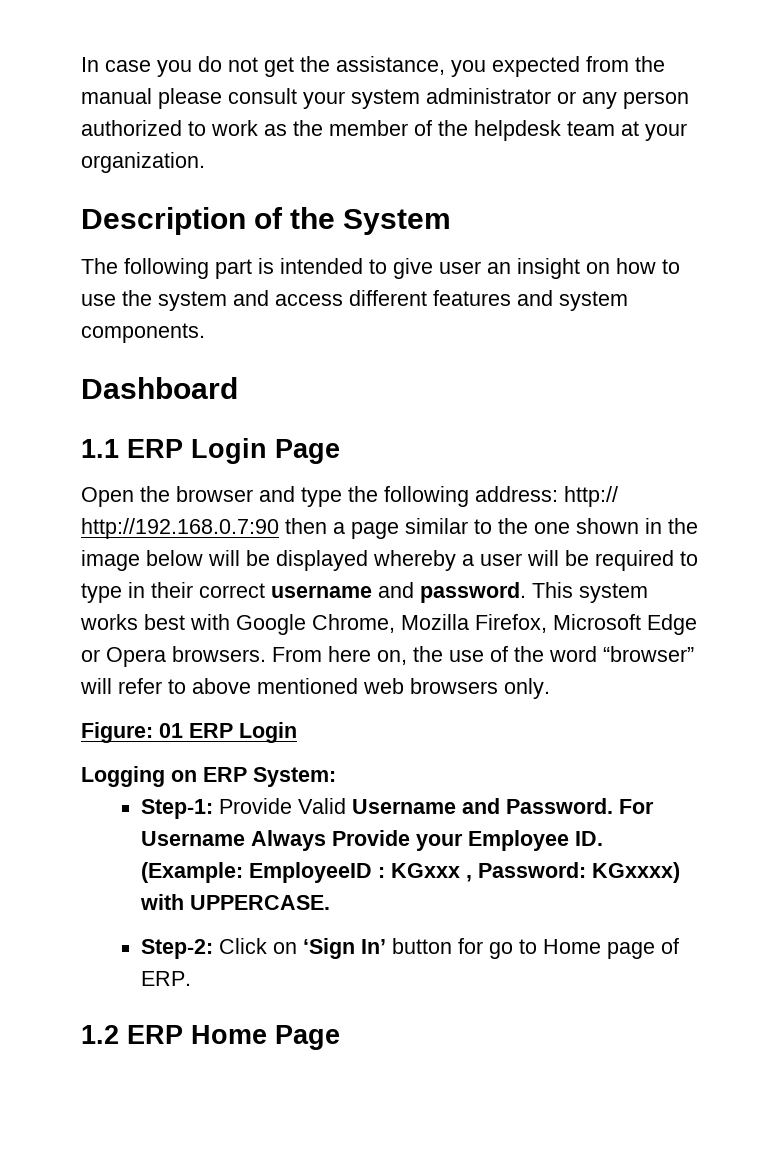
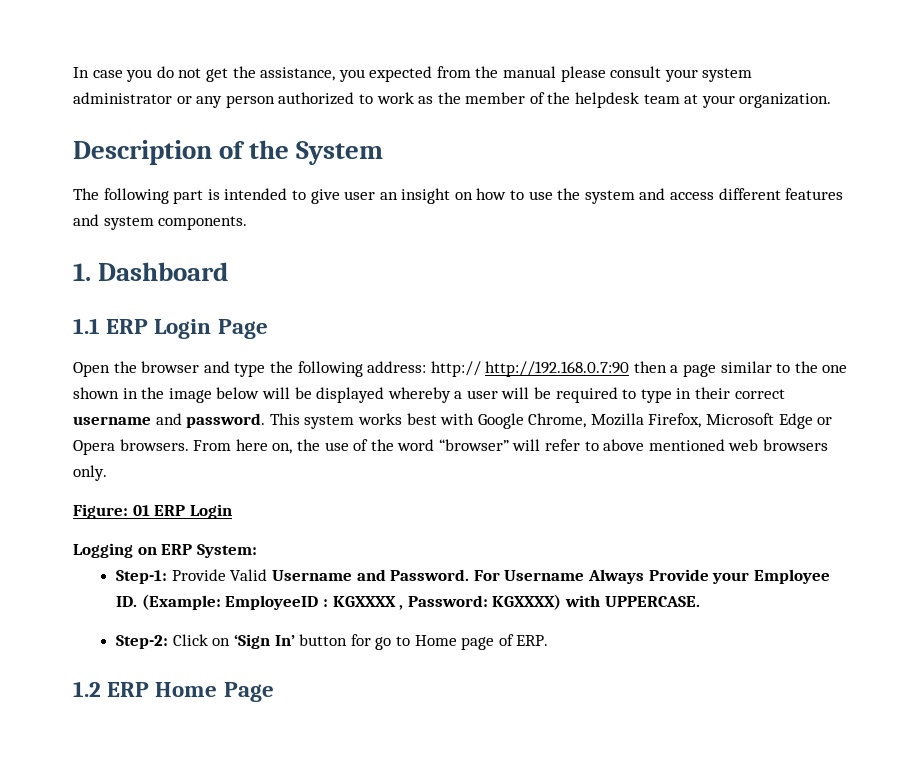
(205, 333) none -> [73,263,91,281] 1.
[391,863,461,878] KGxxx -> [332,596,396,607] KGXXXX
[592,862,681,883] KGxxxx) -> [492,594,562,610] KGXXXX)

